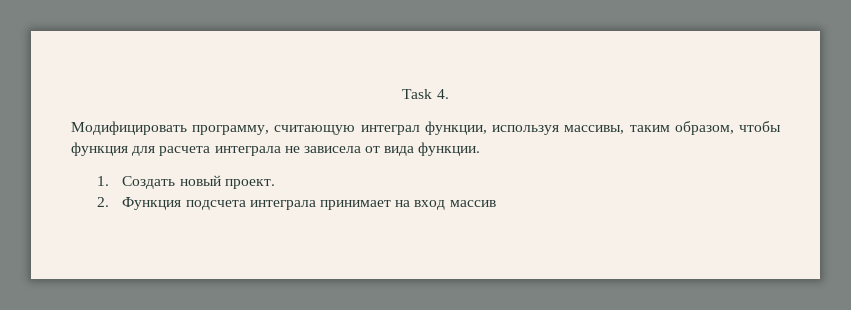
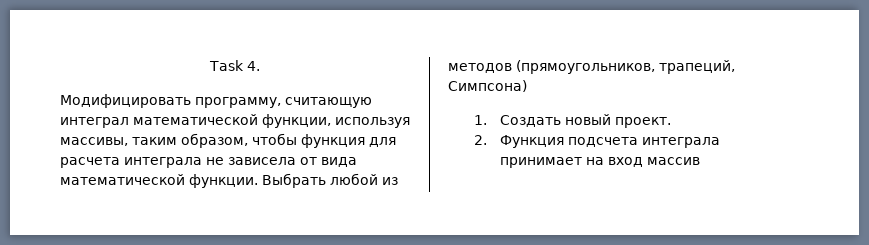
(420, 130) none -> [133,114,258,125] математической
(415, 151) none -> [60,174,185,185] математической
(481, 149) none -> [262,173,398,188] [448,60,735,74] [448,80,527,92] Выбрать любой из методов (прямоугольников, трапеций, Симпсона)

